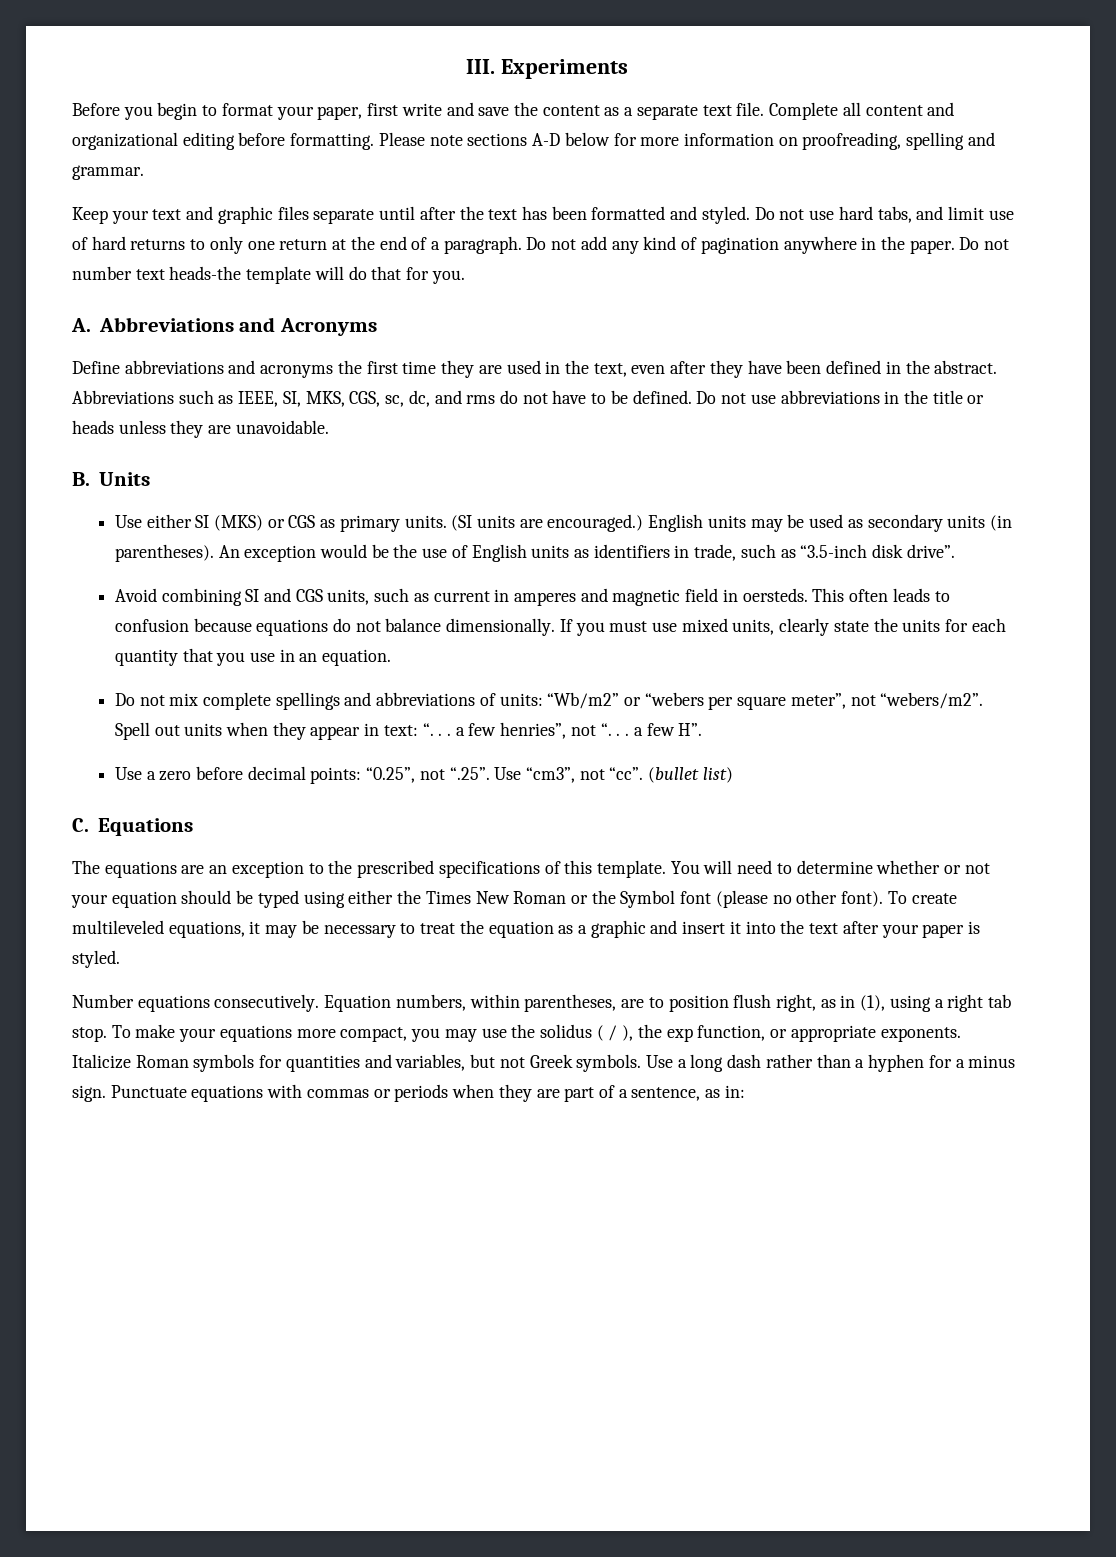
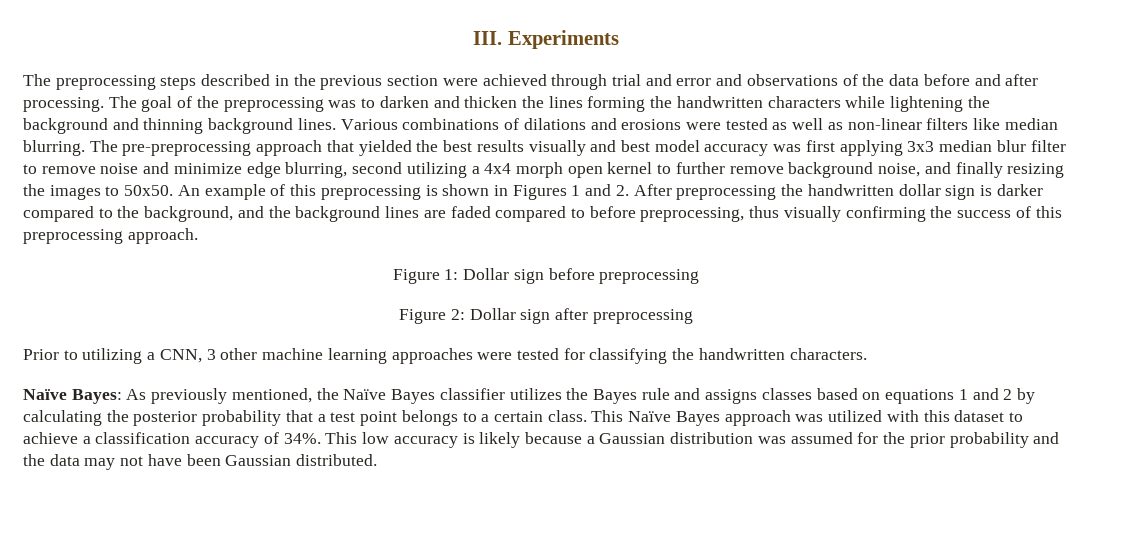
[72,102,955,120] [72,132,995,150] [72,165,144,180] [72,206,1014,224] [72,236,1010,254] [72,266,465,284] [71,317,377,336] [72,360,998,378] [72,390,985,407] [72,420,329,438] [72,472,150,486] [114,514,1013,532] [114,544,955,562] [114,588,950,606] [114,618,1006,636] [114,648,392,666] [114,692,984,710] [114,722,703,740] [114,766,733,784] [72,818,193,836] [72,860,990,878] [71,890,957,908] [72,920,980,938] [72,950,120,968] [72,994,1012,1012] [72,1024,961,1042] [72,1054,1016,1072] [72,1084,745,1102] Before you begin to format your paper, first write and save the content as a separate text file. Complete all content and organizational editing before formatting. Please note sections A-D below for more information on proofreading, spelling and grammar. // Keep your text and graphic files separate until after the text has been formatted and styled. Do not use hard tabs, and limit use of hard returns to only one return at the end of a paragraph. Do not add any kind of pagination anywhere in the paper. Do not number text heads-the template will do that for you. // A. Abbreviations and Acronyms // Define abbreviations and acronyms the first time they are used in the text, even after they have been defined in the abstract. Abbreviations such as IEEE, SI, MKS, CGS, sc, dc, and rms do not have to be defined. Do not use abbreviations in the title or heads unless they are unavoidable. // B. Units // Use either SI (MKS) or CGS as primary units. (SI units are encouraged.) English units may be used as secondary units (in parentheses). An exception would be the use of English units as identifiers in trade, such as “3.5-inch disk drive”. // Avoid combining SI and CGS units, such as current in amperes and magnetic field in oersteds. This often leads to confusion because equations do not balance dimensionally. If you must use mixed units, clearly state the units for each quantity that you use in an equation. // Do not mix complete spellings and abbreviations of units: “Wb/m2” or “webers per square meter”, not “webers/m2”. Spell out units when they appear in text: “. . . a few henries”, not “. . . a few H”. // Use a zero before decimal points: “0.25”, not “.25”. Use “cm3”, not “cc”. (bullet list) // C. Equations // The equations are an exception to the prescribed specifications of this template. You will need to determine whether or not your equation should be typed using either the Times New Roman or the Symbol font (please no other font). To create multileveled equations, it may be necessary to treat the equation as a graphic and insert it into the text after your paper is styled. // Number equations consecutively. Equation numbers, within parentheses, are to position flush right, as in (1), using a right tab stop. To make your equations more compact, you may use the solidus ( / ), the exp function, or appropriate exponents. Italicize Roman symbols for quantities and variables, but not Greek symbols. Use a long dash rather than a hyphen for a minus sign. Punctuate equations with commas or periods when they are part of a sentence, as in: -> [23,74,1039,90] [23,96,990,112] [23,118,1058,134] [23,140,1066,156] [23,162,1065,178] [23,184,1043,200] [23,206,1062,222] [23,228,198,244] [392,268,700,284] [399,308,693,324] [23,348,867,364] [23,388,1035,404] [23,410,1023,426] [23,432,1060,448] [23,454,378,470] The preprocessing steps described in the previous section were achieved through trial and error and observations of the data before and after processing. The goal of the preprocessing was to darken and thicken the lines forming the handwritten characters while lightening the background and thinning background lines. Various combinations of dilations and erosions were tested as well as non-linear filters like median blurring. The pre-preprocessing approach that yielded the best results visually and best model accuracy was first applying 3x3 median blur filter to remove noise and minimize edge blurring, second utilizing a 4x4 morph open kernel to further remove background noise, and finally resizing the images to 50x50. An example of this preprocessing is shown in Figures 1 and 2. After preprocessing the handwritten dollar sign is darker compared to the background, and the background lines are faded compared to before preprocessing, thus visually confirming the success of this preprocessing approach. // Figure 1: Dollar sign before preprocessing // Figure 2: Dollar sign after preprocessing // Prior to utilizing a CNN, 3 other machine learning approaches were tested for classifying the handwritten characters. // Naïve Bayes: As previously mentioned, the Naïve Bayes classifier utilizes the Bayes rule and assigns classes based on equations 1 and 2 by calculating the posterior probability that a test point belongs to a certain class. This Naïve Bayes approach was utilized with this dataset to achieve a classification accuracy of 34%. This low accuracy is likely because a Gaussian distribution was assumed for the prior probability and the data may not have been Gaussian distributed.

